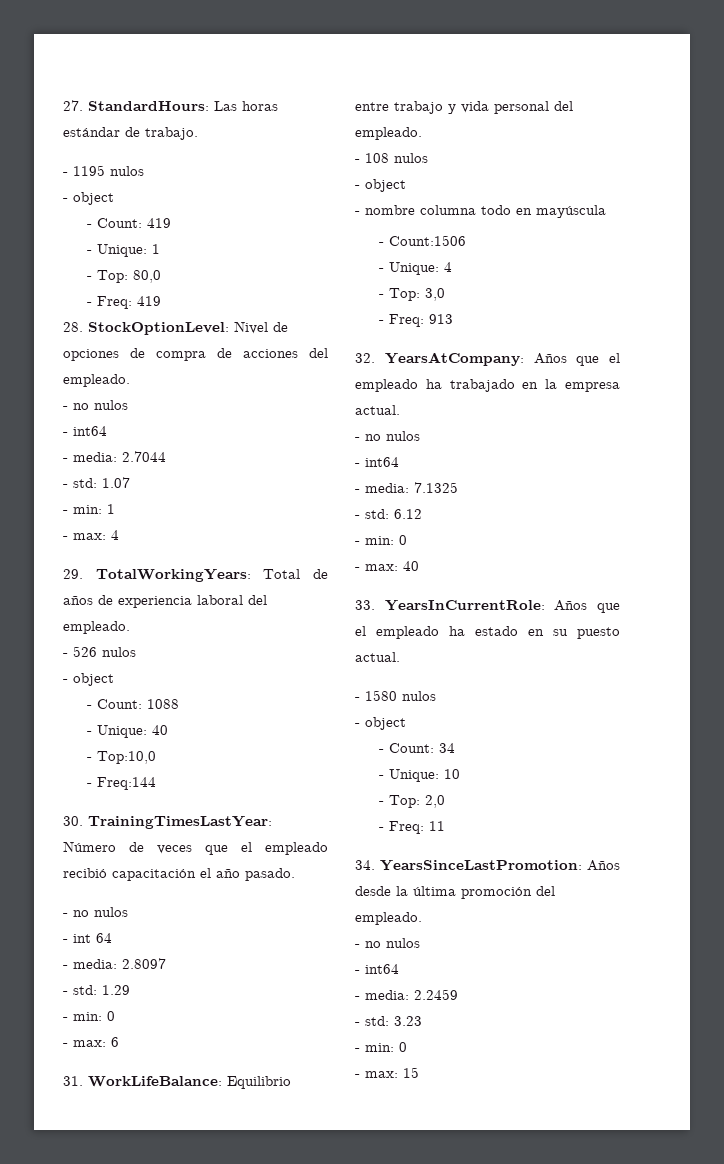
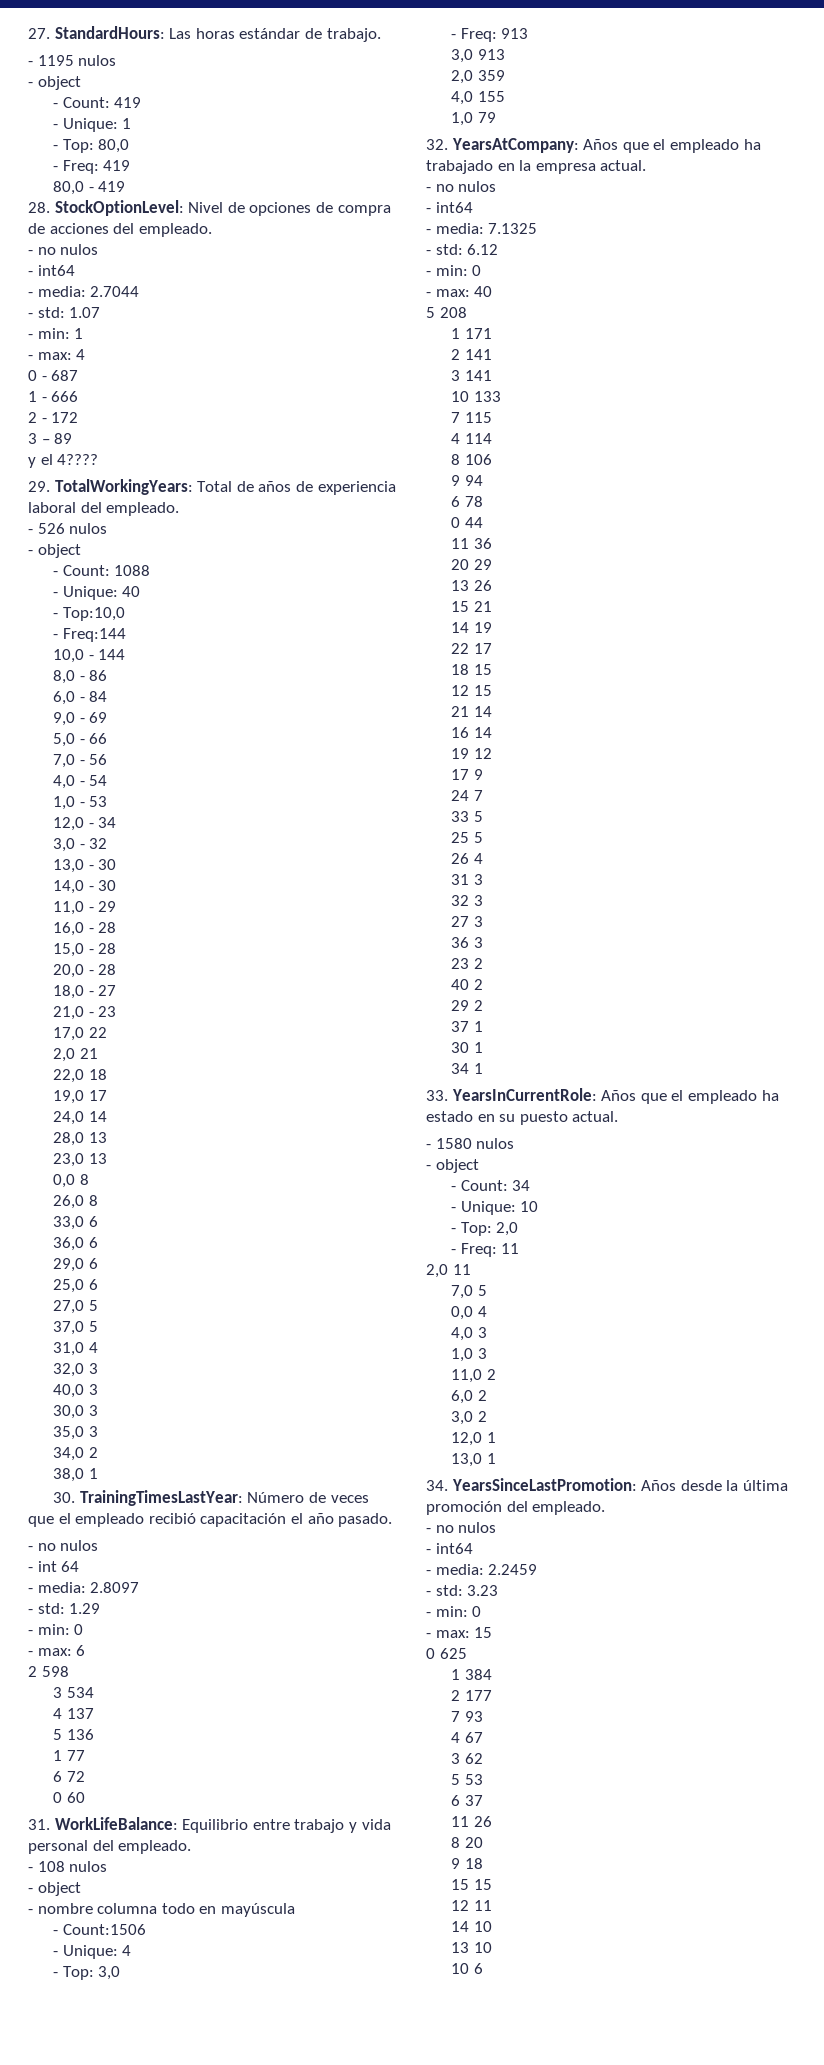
(161, 301) none -> [53,181,126,195] // 80,0 - 419
(119, 535) none -> [28,370,79,381] [28,391,79,402] [28,412,79,423] [28,433,73,444] [28,454,99,468] // 0 - 687 // 1 - 666 // 2 - 172 // 3 – 89 // y el 4????
(156, 783) none -> [53,649,126,663] [53,670,108,684] [53,691,108,705] [53,712,108,726] [53,733,108,747] [53,754,108,768] [53,775,108,789] [53,796,108,810] [53,817,117,831] [53,838,108,852] [53,859,117,873] [53,880,117,894] [53,901,117,915] [53,922,117,936] [53,943,117,957] [53,964,117,978] [53,985,117,999] [53,1006,117,1020] [53,1027,107,1041] [53,1048,98,1062] [53,1069,107,1083] [53,1090,107,1104] [53,1111,107,1125] [53,1132,107,1146] [53,1153,107,1167] [53,1174,89,1188] [53,1195,98,1209] [53,1216,98,1230] [53,1237,98,1251] [53,1258,98,1272] [53,1279,98,1293] [53,1300,98,1314] [53,1321,98,1335] [53,1342,98,1356] [53,1363,98,1377] [53,1384,98,1398] [53,1405,98,1419] [53,1426,98,1440] [53,1447,98,1461] [53,1468,98,1482] // 10,0 - 144 // 8,0 - 86 // 6,0 - 84 // 9,0 - 69 // 5,0 - 66 // 7,0 - 56 // 4,0 - 54 // 1,0 - 53 // 12,0 - 34 // 3,0 - 32 // 13,0 - 30 // 14,0 - 30 // 11,0 - 29 // 16,0 - 28 // 15,0 - 28 // 20,0 - 28 // 18,0 - 27 // 21,0 - 23 // 17,0 22 // 2,0 21 // 22,0 18 // 19,0 17 // 24,0 14 // 28,0 13 // 23,0 13 // 0,0 8 // 26,0 8 // 33,0 6 // 36,0 6 // 29,0 6 // 25,0 6 // 27,0 5 // 37,0 5 // 31,0 4 // 32,0 3 // 40,0 3 // 30,0 3 // 35,0 3 // 34,0 2 // 38,0 1
(119, 1042) none -> [28,1666,69,1677] [53,1687,94,1698] [53,1708,94,1719] [53,1729,94,1740] [53,1750,85,1761] [53,1771,85,1782] [53,1792,85,1803] // 2 598 // 3 534 // 4 137 // 5 136 // 1 77 // 6 72 // 0 60
(453, 319) none -> [451,49,505,63] [451,70,505,84] [451,91,505,105] [451,112,496,126] // 3,0 913 // 2,0 359 // 4,0 155 // 1,0 79
(419, 566) none -> [426,307,467,318] [451,328,492,339] [451,349,492,360] [451,370,492,381] [451,391,501,402] [451,412,492,423] [451,433,492,444] [451,454,492,465] [451,475,483,486] [451,496,483,507] [451,517,483,528] [451,538,492,549] [451,559,492,570] [451,580,492,591] [451,601,492,612] [451,622,492,633] [451,643,492,654] [451,664,492,675] [451,685,492,696] [451,706,492,717] [451,727,492,738] [451,748,492,759] [451,769,483,780] [451,790,483,801] [451,811,483,822] [451,832,483,843] [451,853,483,864] [451,874,483,885] [451,895,483,906] [451,916,483,927] [451,937,483,948] [451,958,483,969] [451,979,483,990] [451,1000,483,1011] [451,1021,483,1032] [451,1042,483,1053] [451,1063,483,1074] // 5 208 // 1 171 // 2 141 // 3 141 // 10 133 // 7 115 // 4 114 // 8 106 // 9 94 // 6 78 // 0 44 // 11 36 // 20 29 // 13 26 // 15 21 // 14 19 // 22 17 // 18 15 // 12 15 // 21 14 // 16 14 // 19 12 // 17 9 // 24 7 // 33 5 // 25 5 // 26 4 // 31 3 // 32 3 // 27 3 // 36 3 // 23 2 // 40 2 // 29 2 // 37 1 // 30 1 // 34 1
(445, 826) none -> [426,1264,471,1278] [451,1285,487,1299] [451,1306,487,1320] [451,1327,487,1341] [451,1348,487,1362] [451,1369,496,1383] [451,1390,487,1404] [451,1411,487,1425] [451,1432,496,1446] [451,1453,496,1467] // 2,0 11 // 7,0 5 // 0,0 4 // 4,0 3 // 1,0 3 // 11,0 2 // 6,0 2 // 3,0 2 // 12,0 1 // 13,0 1
(419, 1072) none -> [426,1648,467,1659] [451,1669,492,1680] [451,1690,492,1701] [451,1711,483,1722] [451,1732,483,1743] [451,1753,483,1764] [451,1774,483,1785] [451,1795,483,1806] [451,1816,492,1827] [451,1837,483,1848] [451,1858,483,1869] [451,1879,492,1890] [451,1900,492,1911] [451,1921,492,1932] [451,1942,492,1953] [451,1963,483,1974] // 0 625 // 1 384 // 2 177 // 7 93 // 4 67 // 3 62 // 5 53 // 6 37 // 11 26 // 8 20 // 9 18 // 15 15 // 12 11 // 14 10 // 13 10 // 10 6

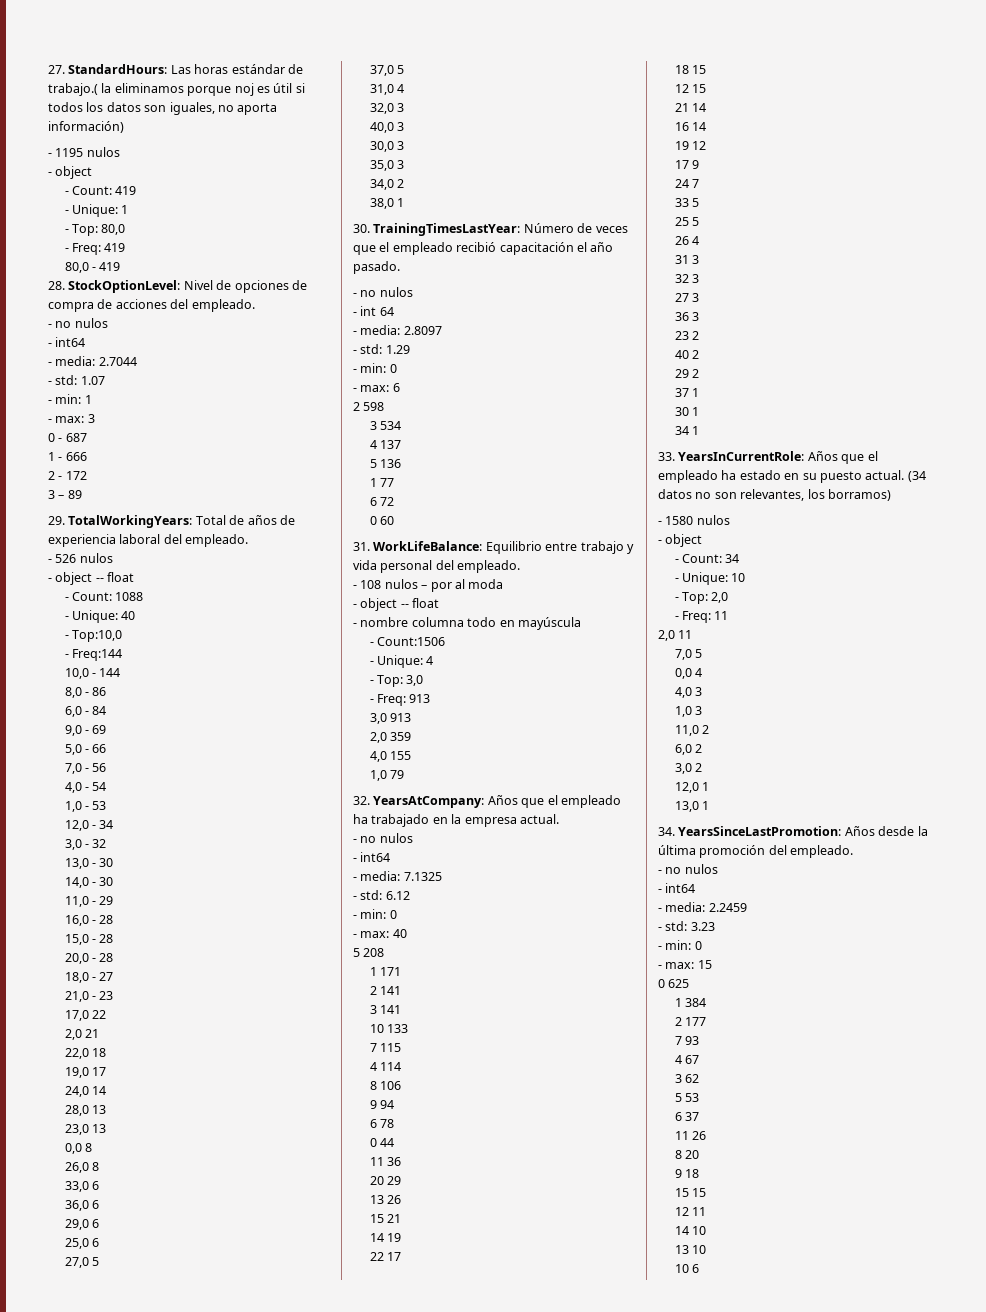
[326,28,381,42] trabajo. -> [48,83,305,96] [48,102,278,115] [48,121,124,133] trabajo.( la eliminamos porque noj es útil si todos los datos son iguales, no aporta información)
[76,349,86,360] 4 -> [87,414,95,423] 3
[28,454,99,468] // y el 4???? -> (82, 494) none
(81, 551) none -> [95,572,135,582] -- float
[28,1882,81,1896] // - object -> [421,579,504,592] [353,598,440,611] – por al moda // - object -- float
(619, 1116) none -> [907,471,926,482] [658,489,891,501] (34 datos no son relevantes, los borramos)

